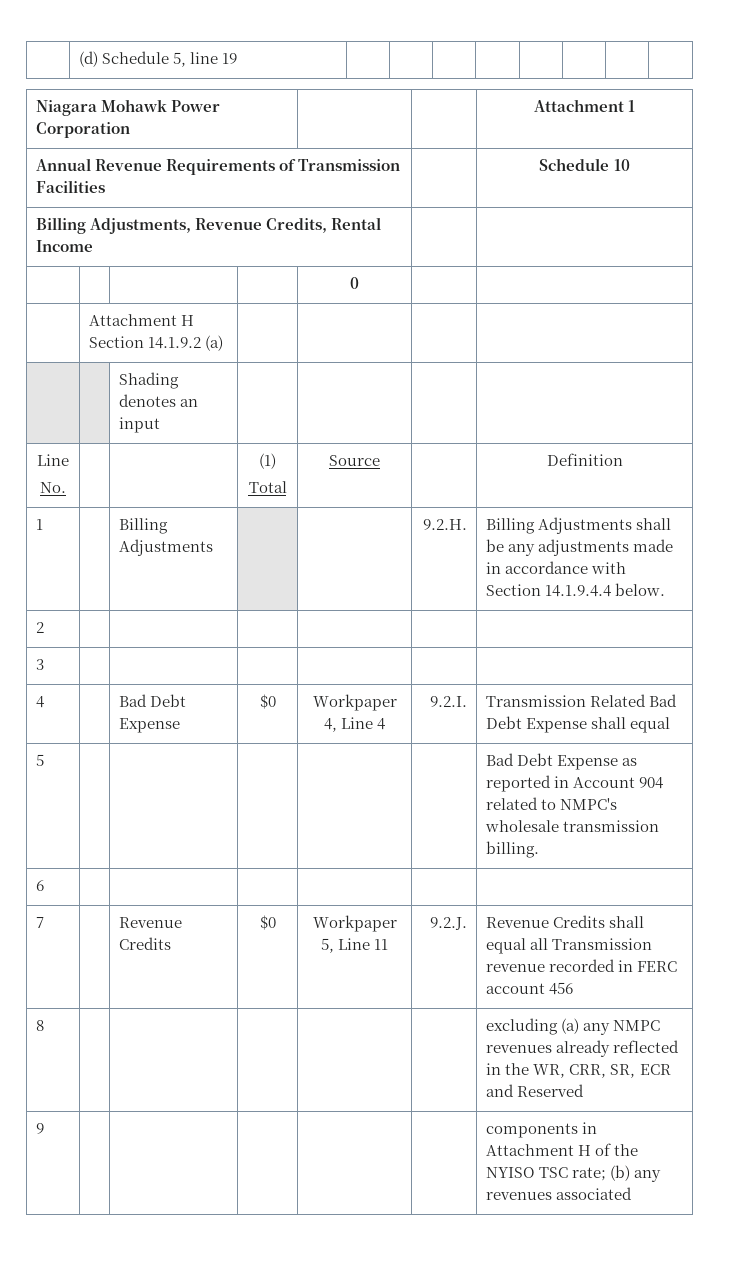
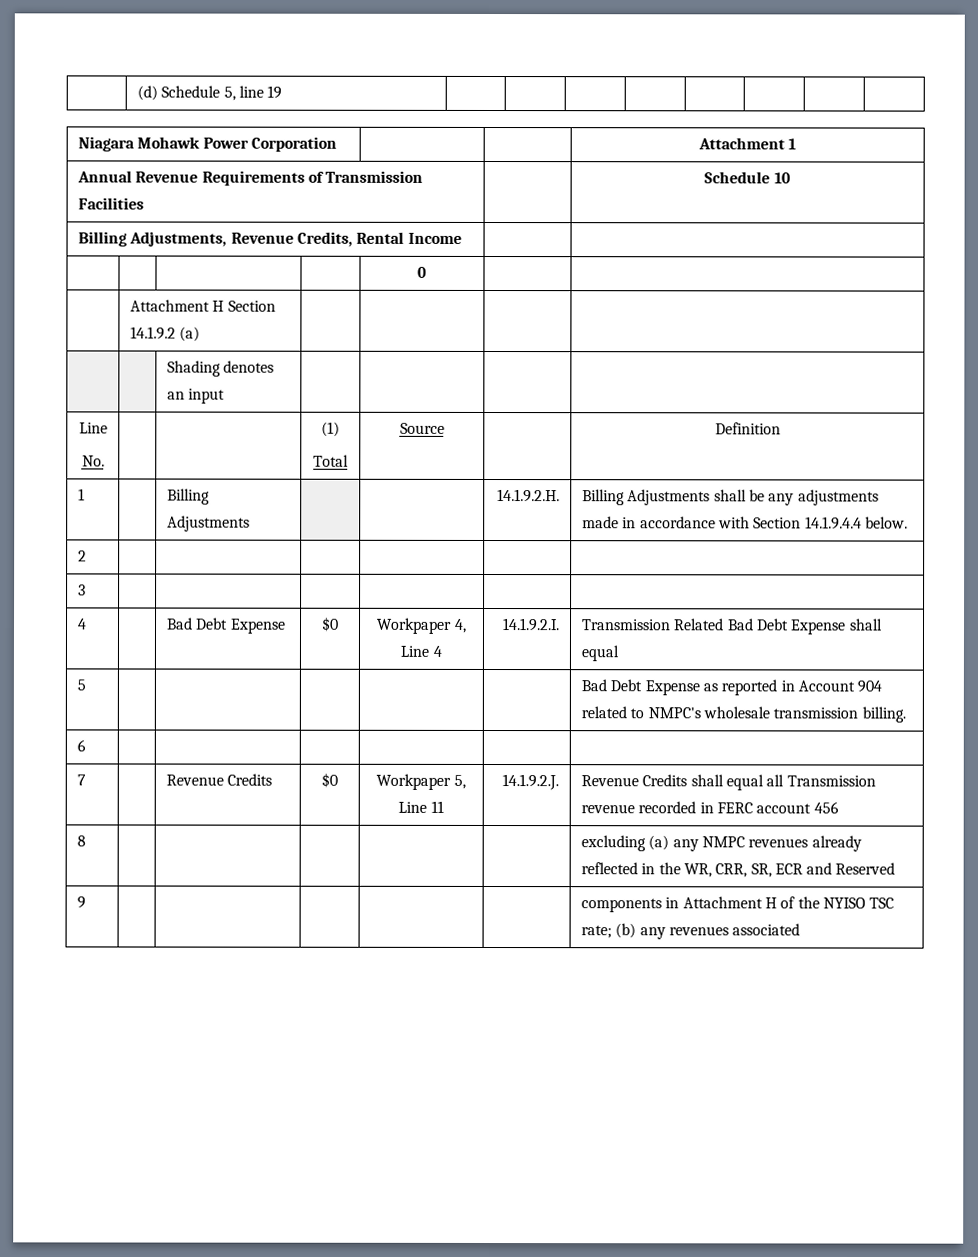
[422,519,467,530] 9.2.H. -> [497,489,561,503] 14.1.9.2.H.
[429,696,467,707] 9.2.I. -> [502,618,561,632] 14.1.9.2.I.
[429,917,467,930] 9.2.J. -> [502,774,560,791] 14.1.9.2.J.

